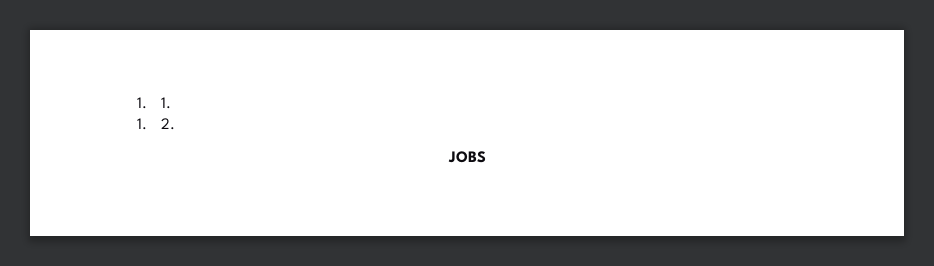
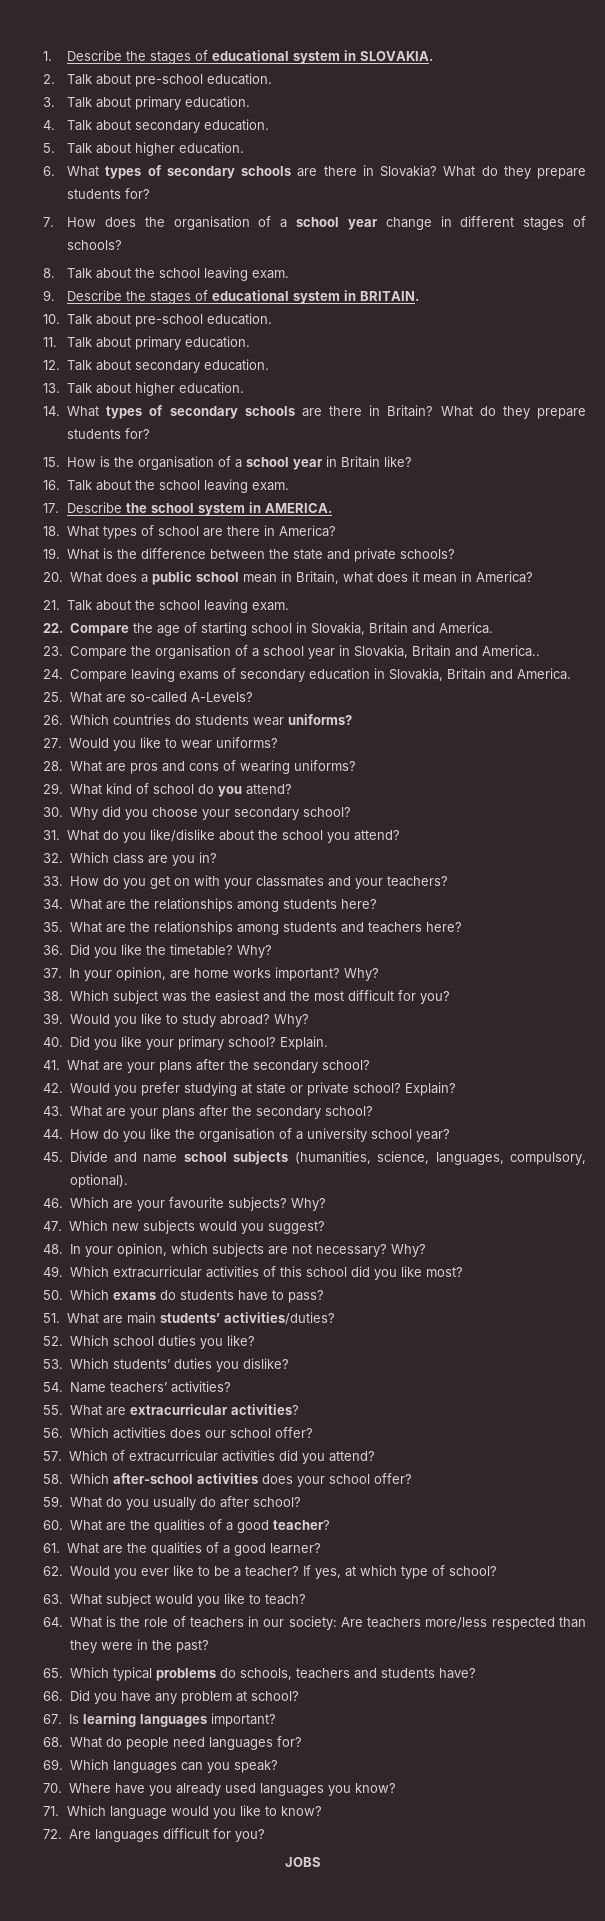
[137,97,172,109] [137,118,176,130] 1. 1. // 1. 2. -> [43,50,434,64] [43,73,273,87] [43,96,251,110] [43,119,270,133] [43,142,245,156] [43,165,587,179] [67,188,151,199] [43,216,586,230] [67,240,123,250] [43,267,290,281] [43,290,420,304] [43,313,273,327] [43,336,251,350] [43,359,270,373] [43,382,245,396] [43,405,587,419] [67,428,151,439] [43,456,413,470] [43,479,290,493] [43,502,333,516] [43,525,337,539] [43,548,456,562] [43,571,533,585] [43,599,290,613] [43,622,493,636] [43,645,540,659] [43,668,571,682] [43,692,253,703] [43,714,352,726] [43,737,278,751] [43,760,356,774] [43,783,292,797] [43,806,351,820] [43,829,401,843] [43,852,217,866] [43,875,448,889] [43,898,377,912] [43,921,462,935] [43,944,272,958] [43,967,379,981] [43,990,450,1004] [43,1013,309,1027] [43,1036,328,1050] [43,1059,371,1073] [43,1082,456,1096] [43,1105,373,1119] [43,1128,450,1142] [43,1151,586,1165] [69,1174,128,1188] [43,1197,326,1211] [43,1220,325,1234] [43,1243,426,1257] [43,1266,463,1280] [43,1289,324,1303] [43,1312,336,1325] [43,1335,255,1349] [43,1358,289,1372] [43,1381,231,1393] [43,1404,299,1416] [43,1427,313,1439] [43,1450,375,1464] [43,1473,412,1487] [43,1496,301,1510] [43,1519,330,1533] [43,1542,322,1556] [43,1565,497,1579] [43,1593,306,1607] [43,1616,587,1630] [69,1639,209,1653] [43,1667,476,1681] [43,1690,299,1704] [43,1713,276,1727] [43,1736,302,1750] [43,1759,278,1773] [43,1783,396,1796] [43,1805,323,1819] [43,1828,265,1842] 1. Describe the stages of educational system in SLOVAKIA. // 2. Talk about pre-school education. // 3. Talk about primary education. // 4. Talk about secondary education. // 5. Talk about higher education. // 6. What types of secondary schools are there in Slovakia? What do they prepare students for? // 7. How does the organisation of a school year change in different stages of schools? // 8. Talk about the school leaving exam. // 9. Describe the stages of educational system in BRITAIN. // 10. Talk about pre-school education. // 11. Talk about primary education. // 12. Talk about secondary education. // 13. Talk about higher education. // 14. What types of secondary schools are there in Britain? What do they prepare students for? // 15. How is the organisation of a school year in Britain like? // 16. Talk about the school leaving exam. // 17. Describe the school system in AMERICA. // 18. What types of school are there in America? // 19. What is the difference between the state and private schools? // 20. What does a public school mean in Britain, what does it mean in America? // 21. Talk about the school leaving exam. // 22. Compare the age of starting school in Slovakia, Britain and America. // 23. Compare the organisation of a school year in Slovakia, Britain and America.. // 24. Compare leaving exams of secondary education in Slovakia, Britain and America. // 25. What are so-called A-Levels? // 26. Which countries do students wear uniforms? // 27. Would you like to wear uniforms? // 28. What are pros and cons of wearing uniforms? // 29. What kind of school do you attend? // 30. Why did you choose your secondary school? // 31. What do you like/dislike about the school you attend? // 32. Which class are you in? // 33. How do you get on with your classmates and your teachers? // 34. What are the relationships among students here? // 35. What are the relationships among students and teachers here? // 36. Did you like the timetable? Why? // 37. In your opinion, are home works important? Why? // 38. Which subject was the easiest and the most difficult for you? // 39. Would you like to study abroad? Why? // 40. Did you like your primary school? Explain. // 41. What are your plans after the secondary school? // 42. Would you prefer studying at state or private school? Explain? // 43. What are your plans after the secondary school? // 44. How do you like the organisation of a university school year? // 45. Divide and name school subjects (humanities, science, languages, compulsory, optional). // 46. Which are your favourite subjects? Why? // 47. Which new subjects would you suggest? // 48. In your opinion, which subjects are not necessary? Why? // 49. Which extracurricular activities of this school did you like most? // 50. Which exams do students have to pass? // 51. What are main students’ activities/duties? // 52. Which school duties you like? // 53. Which students’ duties you dislike? // 54. Name teachers’ activities? // 55. What are extracurricular activities? // 56. Which activities does our school offer? // 57. Which of extracurricular activities did you attend? // 58. Which after-school activities does your school offer? // 59. What do you usually do after school? // 60. What are the qualities of a good teacher? // 61. What are the qualities of a good learner? // 62. Would you ever like to be a teacher? If yes, at which type of school? // 63. What subject would you like to teach? // 64. What is the role of teachers in our society: Are teachers more/less respected than they were in the past? // 65. Which typical problems do schools, teachers and students have? // 66. Did you have any problem at school? // 67. Is learning languages important? // 68. What do people need languages for? // 69. Which languages can you speak? // 70. Where have you already used languages you know? // 71. Which language would you like to know? // 72. Are languages difficult for you?

